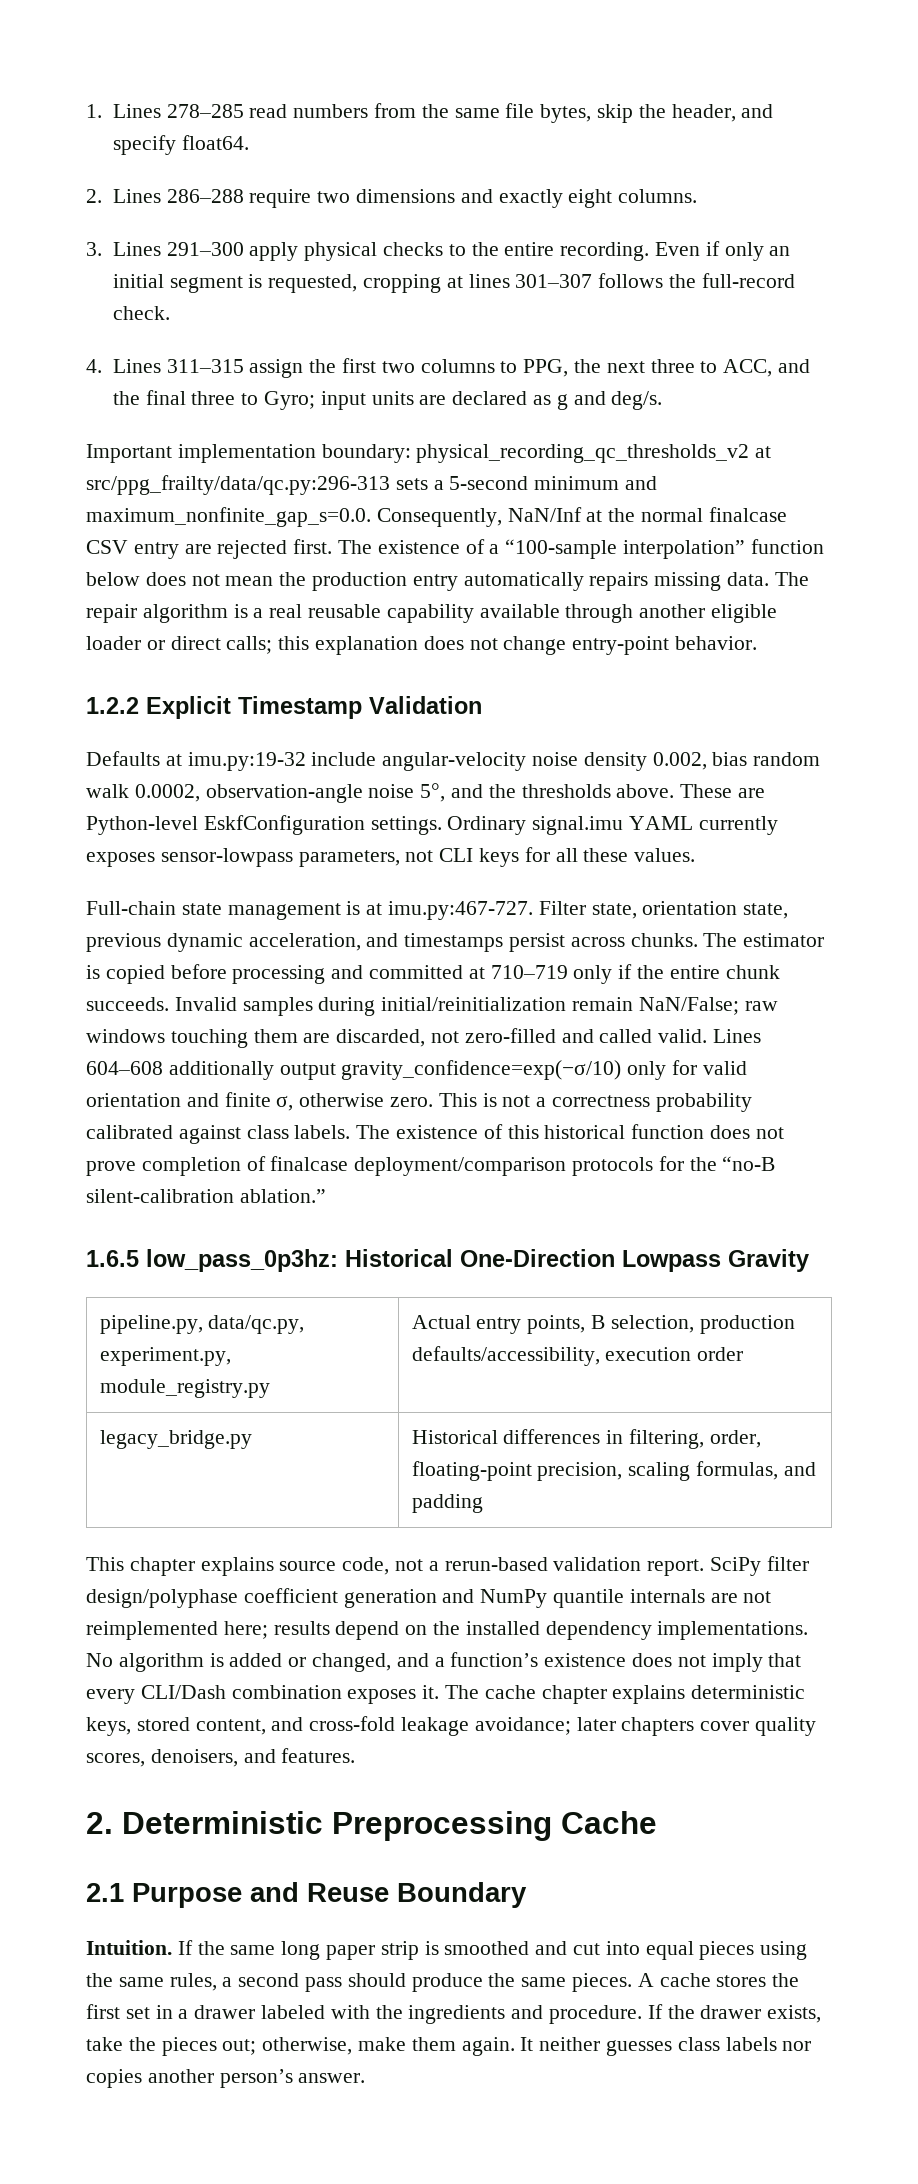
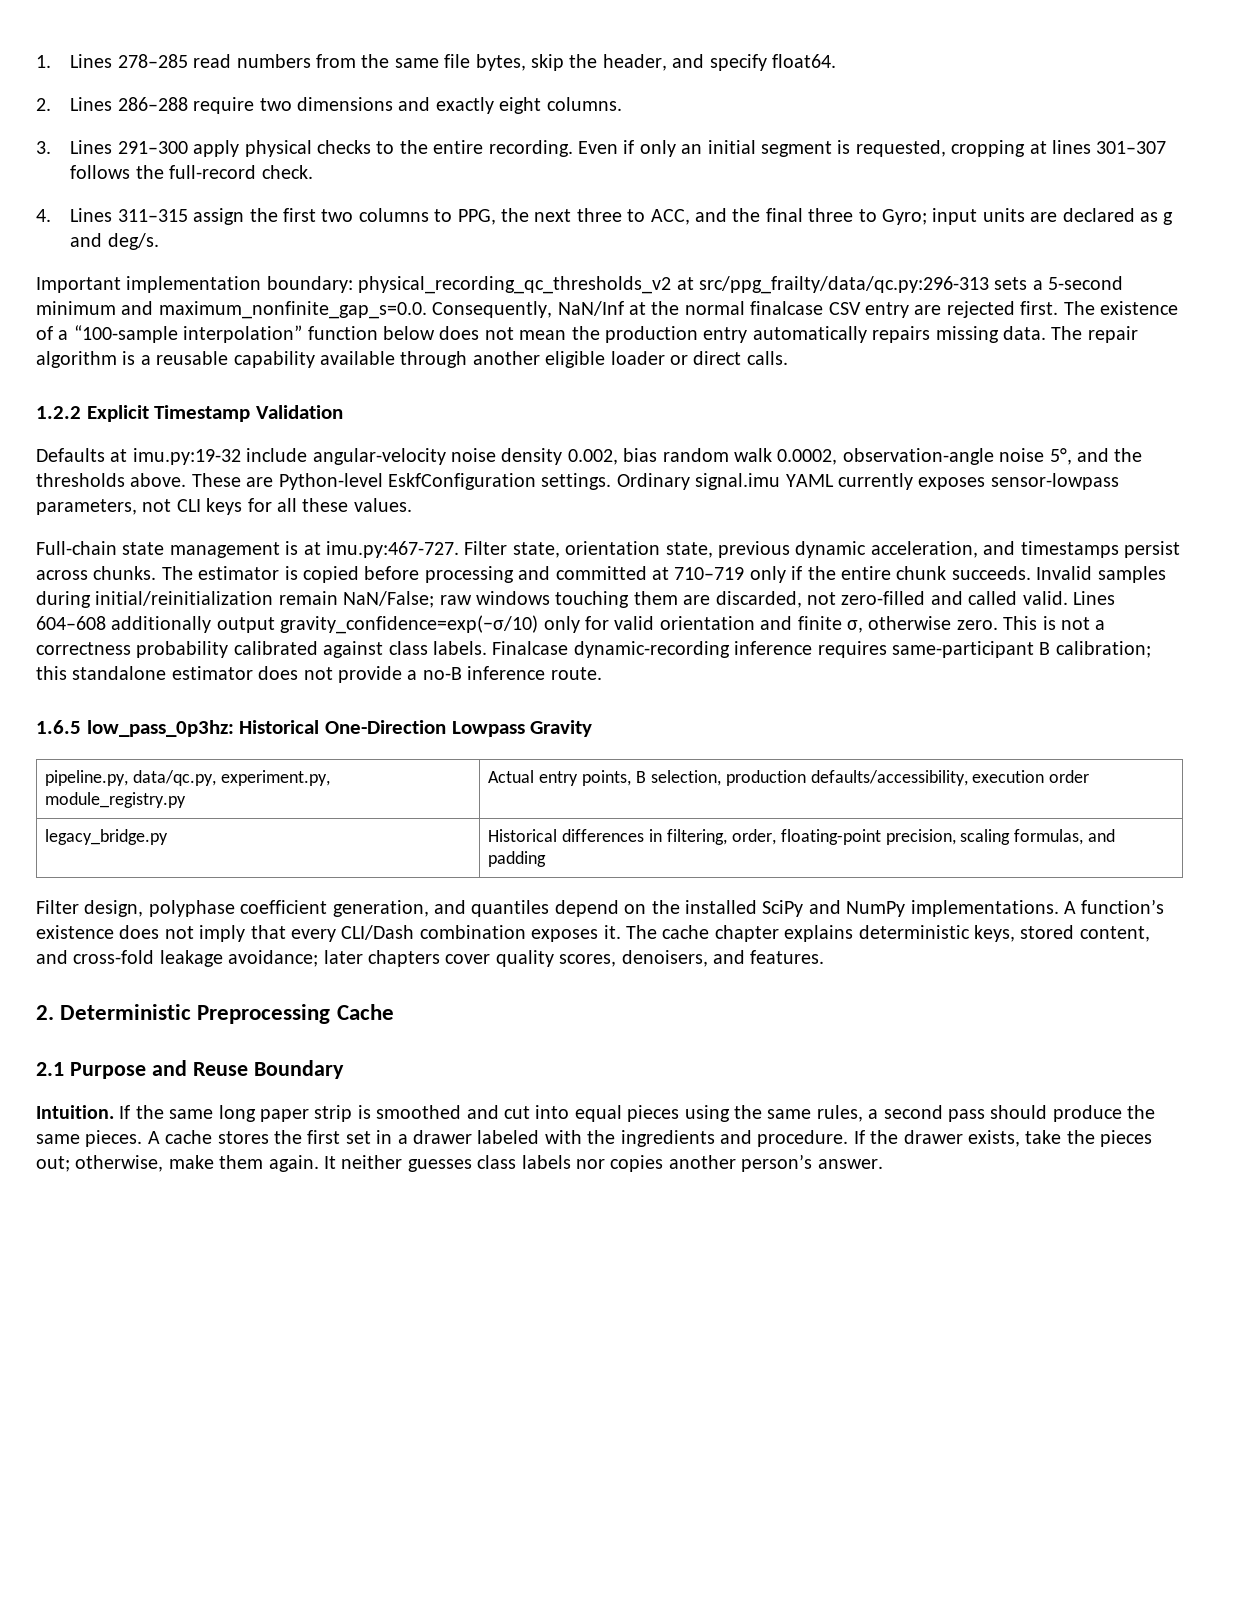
[269,604,303,618] real -> (151, 360) none
[226,636,758,655] calls; this explanation does not change entry-point behavior. -> [746,351,788,365] calls.
[356,1124,784,1139] [86,1156,776,1176] [86,1189,326,1203] The existence of this historical function does not prove completion of finalcase deployment/comparison protocols for the “no-B silent-calibration ablation.” -> [492,641,1151,658] [36,666,602,683] Finalcase dynamic-recording inference requires same-participant B calibration; this standalone estimator does not provide a no-B inference route.
[86,1556,809,1576] [86,1588,772,1608] [86,1621,809,1640] [86,1653,445,1672] This chapter explains source code, not a rerun-based validation report. SciPy filter design/polyphase coefficient generation and NumPy quantile internals are not reimplemented here; results depend on the installed dependency implementations. No algorithm is added or changed, and a -> [36,900,1076,917] Filter design, polyphase coefficient generation, and quantiles depend on the installed SciPy and NumPy implementations. A

